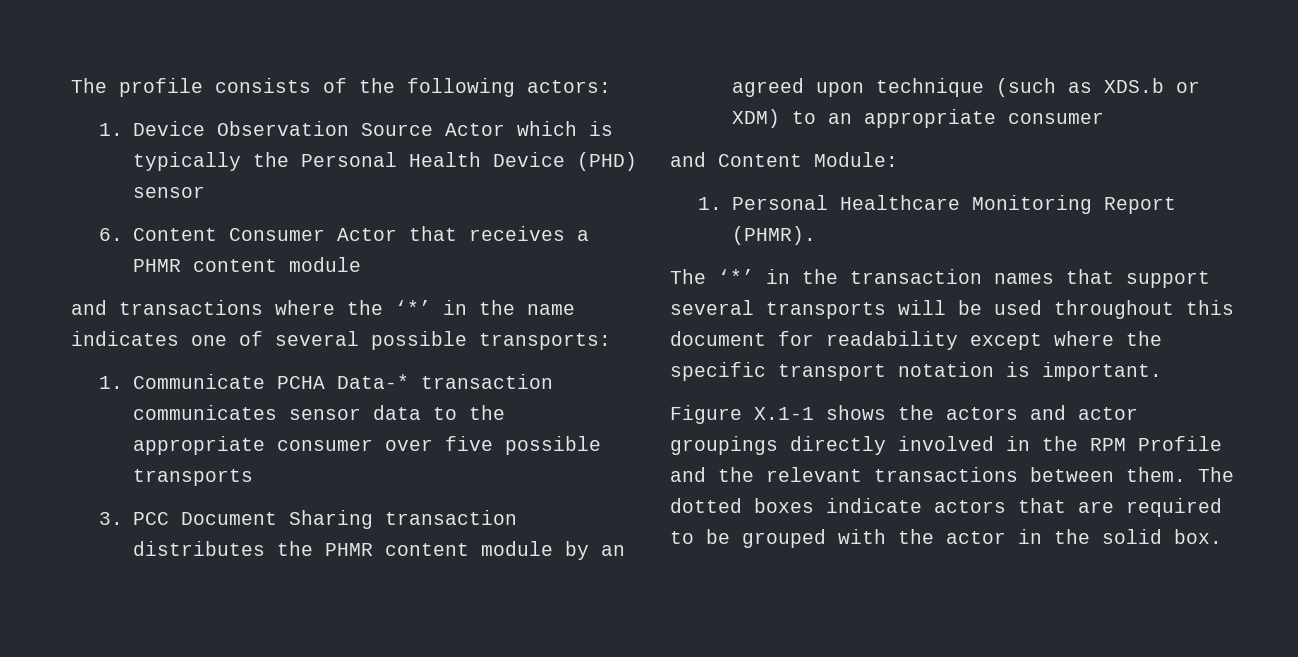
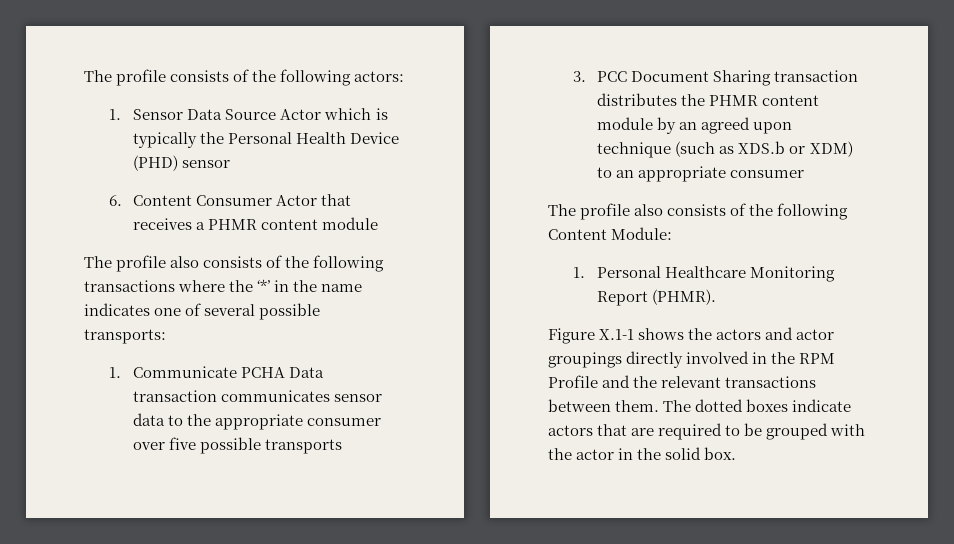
[132,121,349,136] Device Observation -> [133,109,223,120] Sensor Data
[71,300,107,315] and -> [84,255,385,272] The profile also consists of the following
[336,374,409,389] Data-* -> [289,367,325,378] Data
[670,152,706,167] and -> [548,203,849,220] The profile also consists of the following
[670,269,1210,288] [670,300,1234,319] [670,331,1162,350] [670,362,1162,381] // The ‘*’ in the transaction names that support several transports will be used throughout this document for readability except where the specific transport notation is important. -> (717, 297) none

